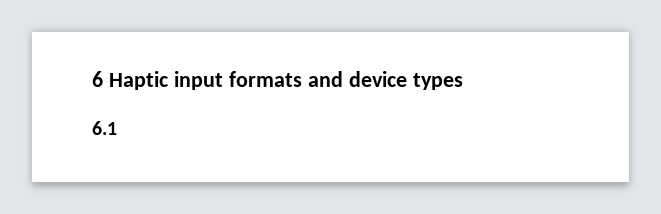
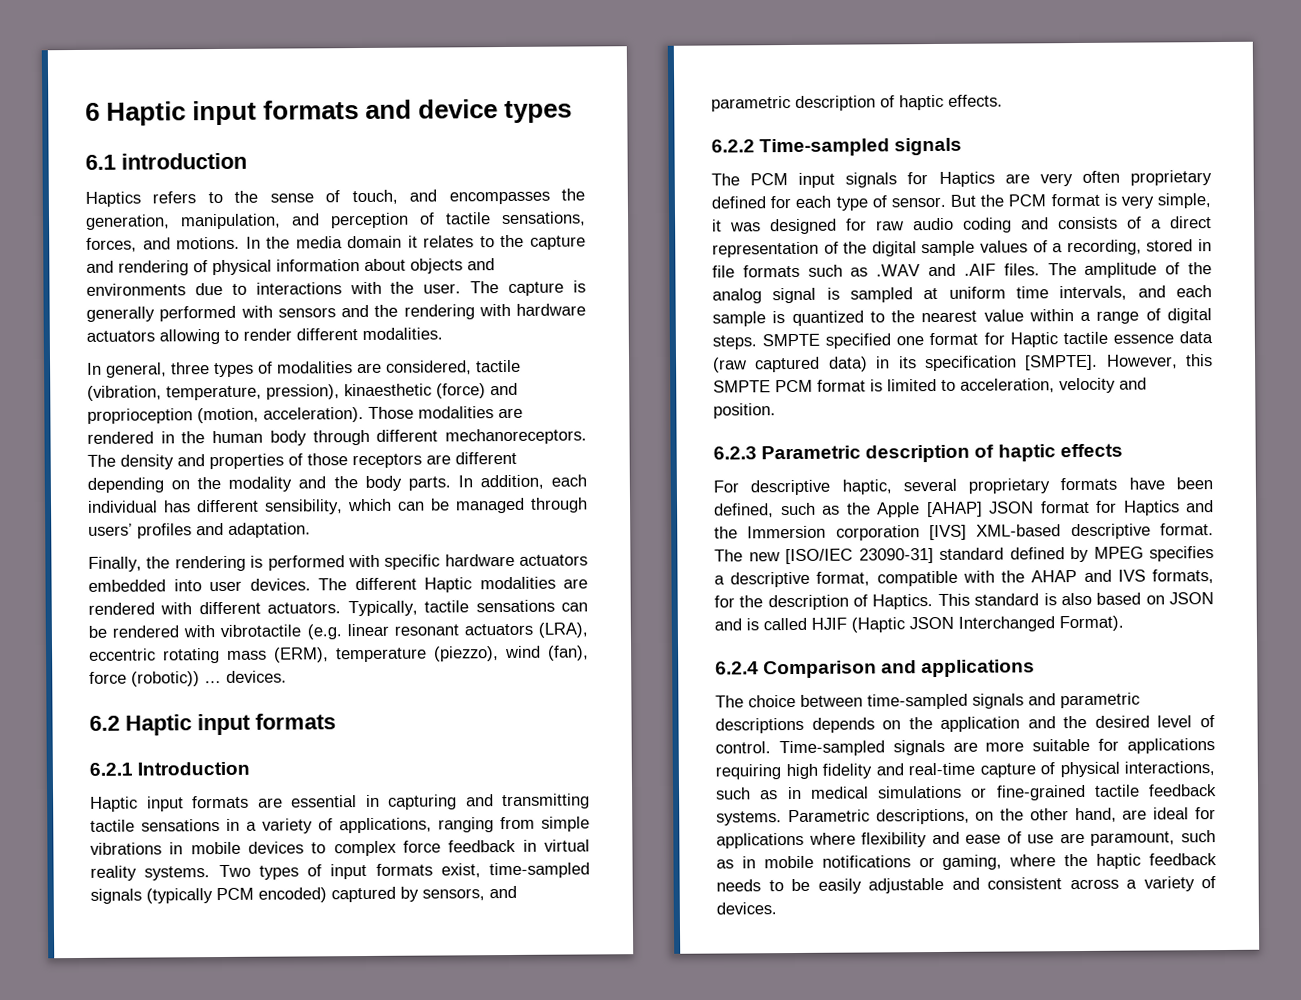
(117, 128) none -> [121,152,247,170] [85,188,585,207] [85,211,586,230] [86,234,586,252] [86,258,495,276] [86,280,587,296] [86,303,586,322] [86,327,443,345] [87,359,521,378] [87,382,518,401] [87,406,523,424] [87,428,587,446] [87,451,517,470] [87,474,588,493] [87,497,588,515] [88,522,311,539] [88,553,588,572] [88,576,588,593] [88,599,588,617] [88,622,588,640] [89,645,589,664] [89,670,287,687] [89,713,336,736] [89,761,251,776] [90,793,590,812] [90,816,590,834] [90,839,590,857] [90,862,590,881] [90,885,517,904] [711,94,1003,112] [711,137,963,157] [711,170,1212,188] [711,193,1211,211] [712,216,1212,235] [712,239,1212,258] [712,262,1212,278] [712,285,1212,304] [712,308,1212,327] [712,331,1213,350] [713,354,1213,373] [713,377,1147,394] [713,403,776,419] [713,443,1123,463] [713,477,1213,496] [714,500,1214,518] [714,523,1214,541] [714,546,1214,565] [714,569,1214,588] [714,592,1214,611] [714,615,1124,633] [715,659,1036,679] [715,692,1140,710] [715,715,1215,734] [715,738,1215,757] [715,761,1215,780] [716,784,1217,801] [716,807,1216,826] [716,830,1216,849] [716,853,1217,870] [716,876,1216,894] [716,902,777,915] introduction // Haptics refers to the sense of touch, and encompasses the generation, manipulation, and perception of tactile sensations, forces, and motions. In the media domain it relates to the capture and rendering of physical information about objects and environments due to interactions with the user. The capture is generally performed with sensors and the rendering with hardware actuators allowing to render different modalities. // In general, three types of modalities are considered, tactile (vibration, temperature, pression), kinaesthetic (force) and proprioception (motion, acceleration). Those modalities are rendered in the human body through different mechanoreceptors. The density and properties of those receptors are different depending on the modality and the body parts. In addition, each individual has different sensibility, which can be managed through users’ profiles and adaptation. // Finally, the rendering is performed with specific hardware actuators embedded into user devices. The different Haptic modalities are rendered with different actuators. Typically, tactile sensations can be rendered with vibrotactile (e.g. linear resonant actuators (LRA), eccentric rotating mass (ERM), temperature (piezzo), wind (fan), force (robotic)) … devices. // 6.2 Haptic input formats // 6.2.1 Introduction // Haptic input formats are essential in capturing and transmitting tactile sensations in a variety of applications, ranging from simple vibrations in mobile devices to complex force feedback in virtual reality systems. Two types of input formats exist, time-sampled signals (typically PCM encoded) captured by sensors, and parametric description of haptic effects. // 6.2.2 Time-sampled signals // The PCM input signals for Haptics are very often proprietary defined for each type of sensor. But the PCM format is very simple, it was designed for raw audio coding and consists of a direct representation of the digital sample values of a recording, stored in file formats such as .WAV and .AIF files. The amplitude of the analog signal is sampled at uniform time intervals, and each sample is quantized to the nearest value within a range of digital steps. SMPTE specified one format for Haptic tactile essence data (raw captured data) in its specification [SMPTE]. However, this SMPTE PCM format is limited to acceleration, velocity and position. // 6.2.3 Parametric description of haptic effects // For descriptive haptic, several proprietary formats have been defined, such as the Apple [AHAP] JSON format for Haptics and the Immersion corporation [IVS] XML-based descriptive format. The new [ISO/IEC 23090-31] standard defined by MPEG specifies a descriptive format, compatible with the AHAP and IVS formats, for the description of Haptics. This standard is also based on JSON and is called HJIF (Haptic JSON Interchanged Format). // 6.2.4 Comparison and applications // The choice between time-sampled signals and parametric descriptions depends on the application and the desired level of control. Time-sampled signals are more suitable for applications requiring high fidelity and real-time capture of physical interactions, such as in medical simulations or fine-grained tactile feedback systems. Parametric descriptions, on the other hand, are ideal for applications where flexibility and ease of use are paramount, such as in mobile notifications or gaming, where the haptic feedback needs to be easily adjustable and consistent across a variety of devices.

